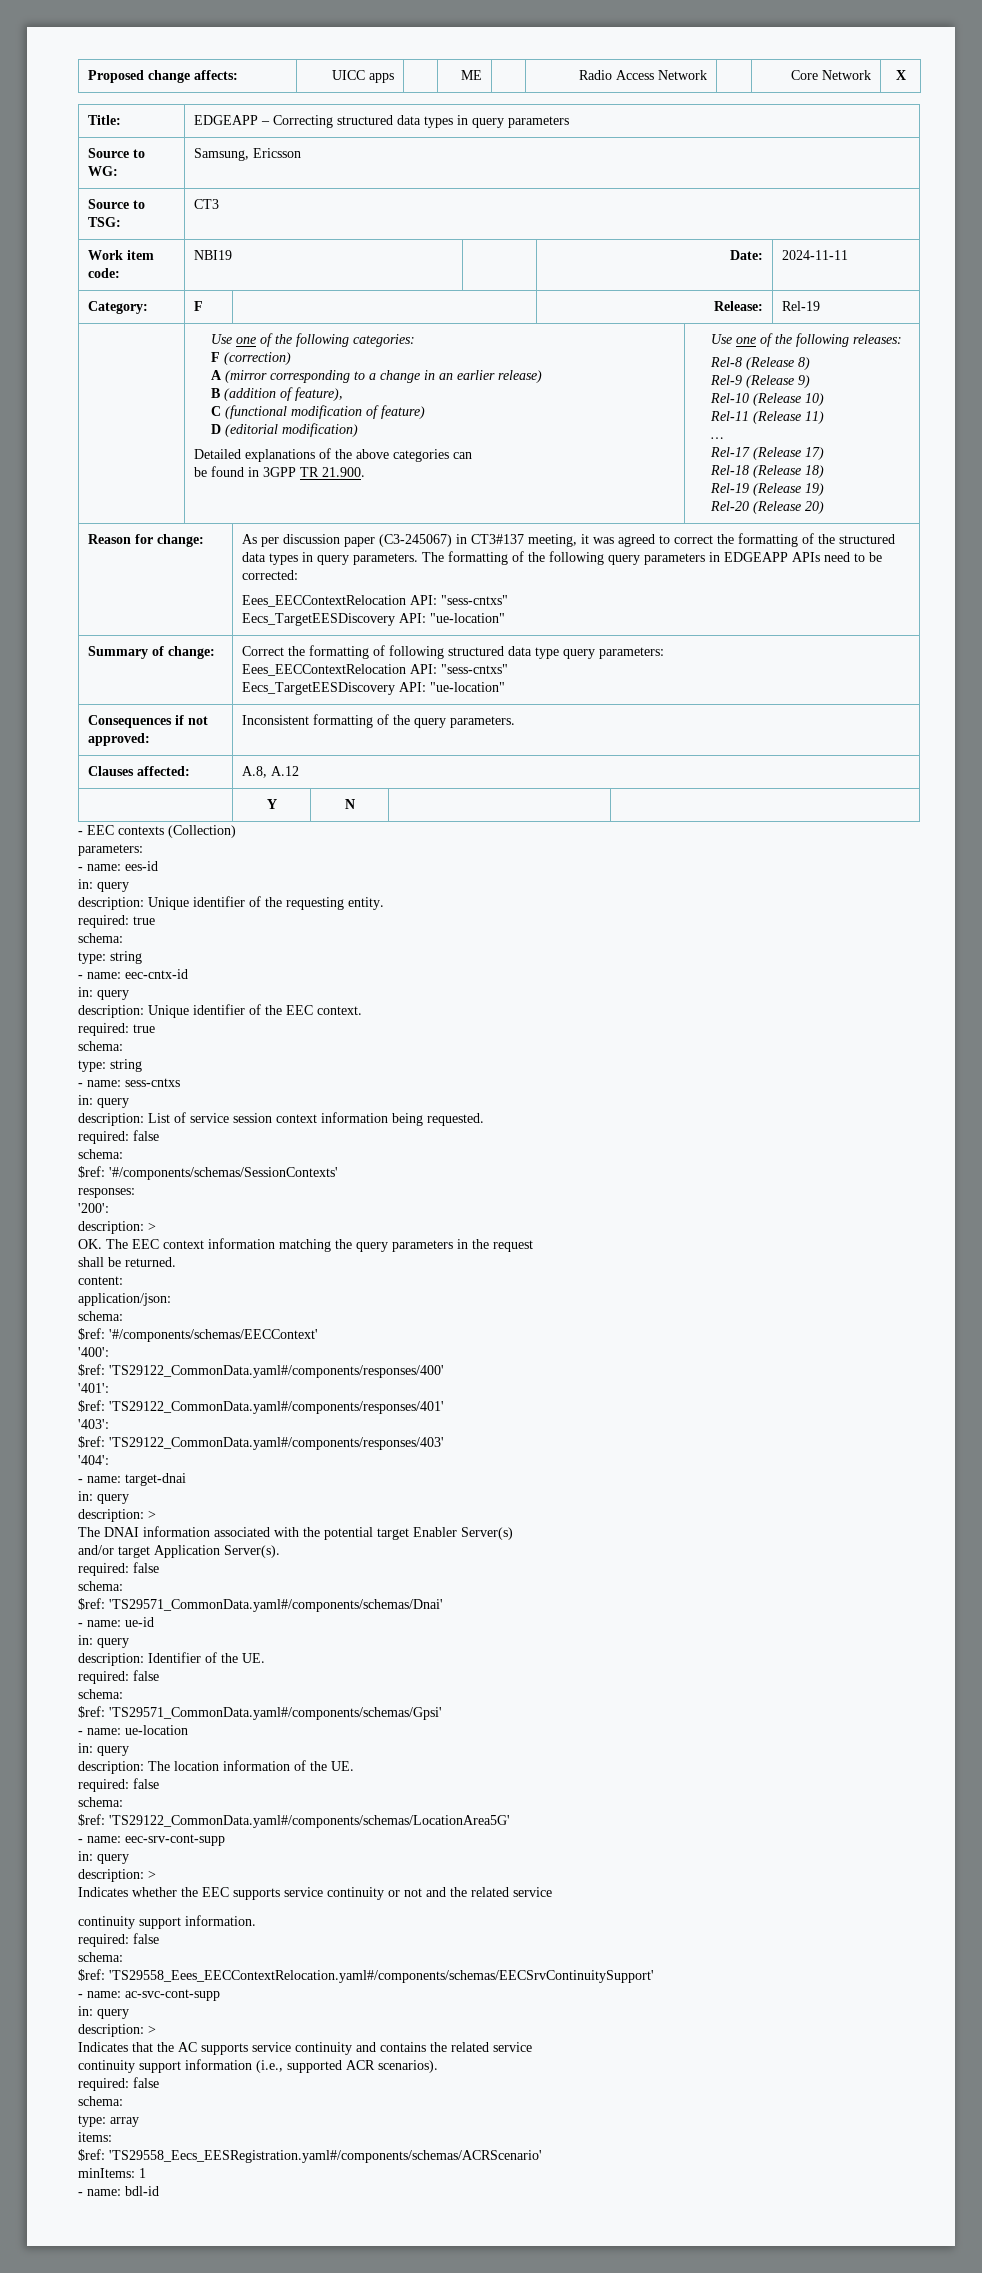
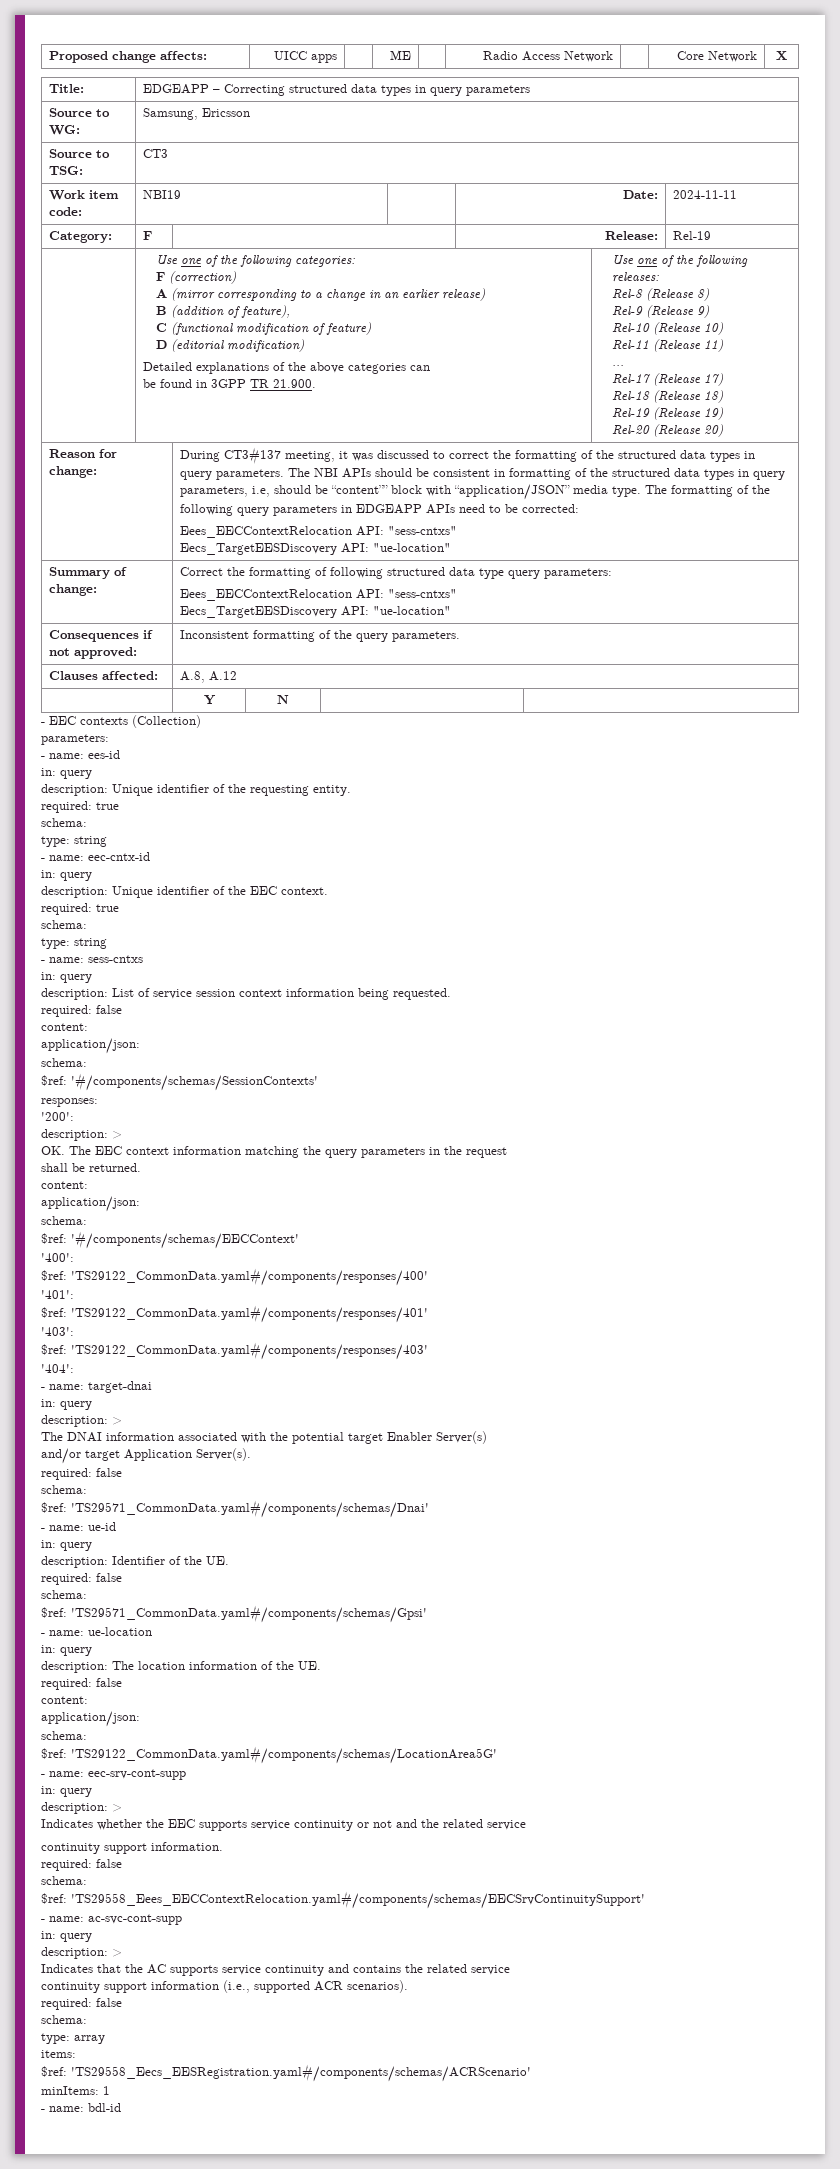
[242,534,468,547] As per discussion paper (C3-245067) in -> [180,450,221,462] During
[618,534,656,547] agreed -> [377,450,430,459] discussed
(445, 557) none -> [314,468,786,480] [180,484,668,500] NBI APIs should be consistent in formatting of the structured data types in query parameters, i.e, should be “content”” block with “application/JSON” media type. The
(159, 1135) none -> [41,1023,88,1031] [41,1038,140,1054] // content: // application/json:
(159, 1783) none -> [41,1696,88,1704] [41,1711,140,1727] // content: // application/json:

